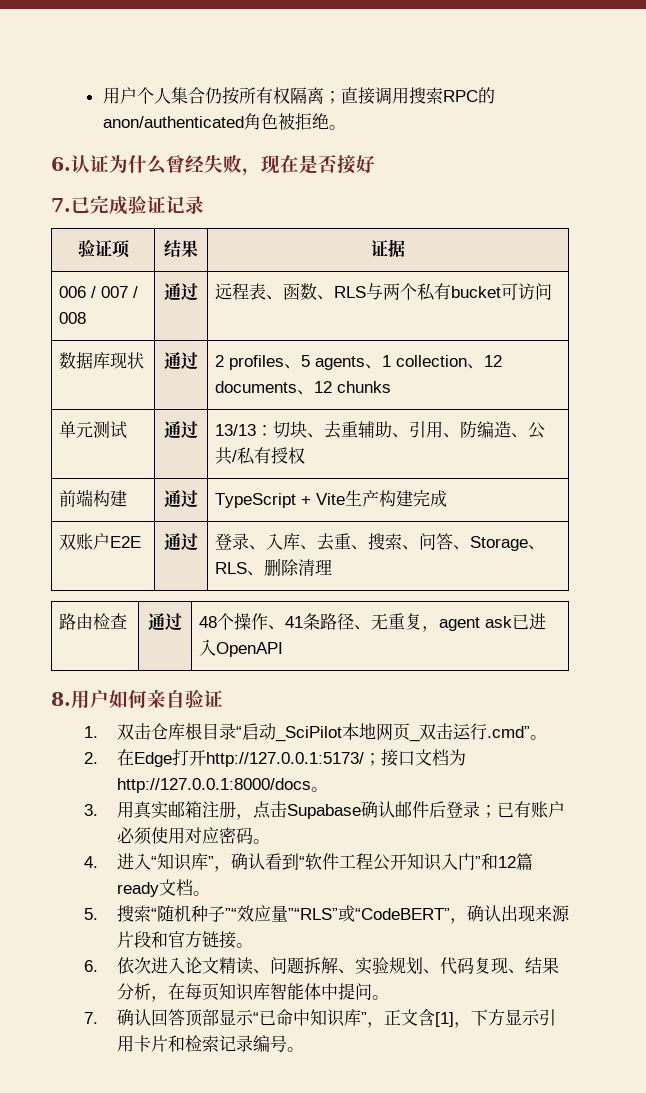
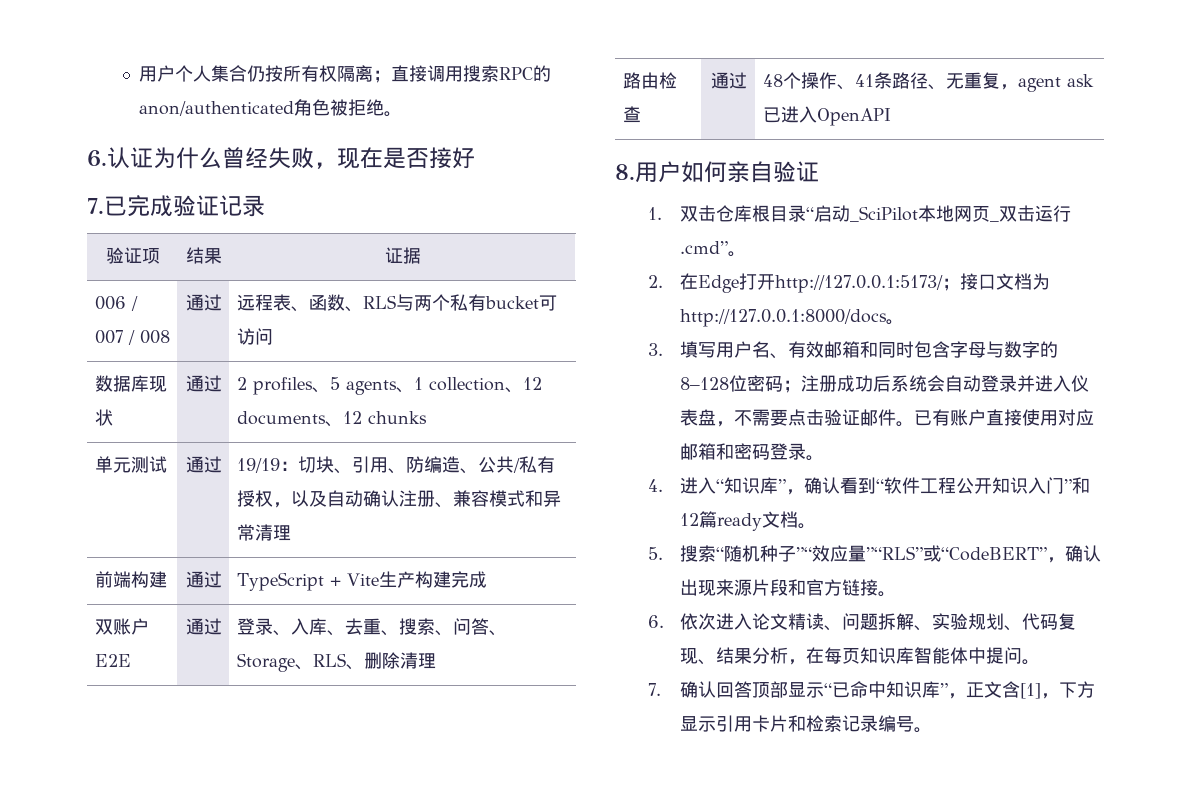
[214,424,256,436] 13/13 -> [236,458,280,473] 19/19
[323,421,409,439] 去重辅助、 -> (352, 471) none
(305, 455) none -> [272,490,561,508] [236,524,291,541] ，以及自动确认注册、兼容模式和异常清理
[116,801,497,820] 用真实邮箱注册，点击Supabase确认邮件后登录； -> [680,341,1059,359] [680,375,1090,393] [680,409,915,427] 填写用户名、有效邮箱和同时包含字母与数字的8–128位密码；注册成功后系统会自动登录并进入仪表盘，不需要点击验证邮件。
[116,827,152,845] 必须 -> [986,409,1023,426] 直接
[218,827,253,844] 密码 -> [680,443,807,460] 邮箱和密码登录

